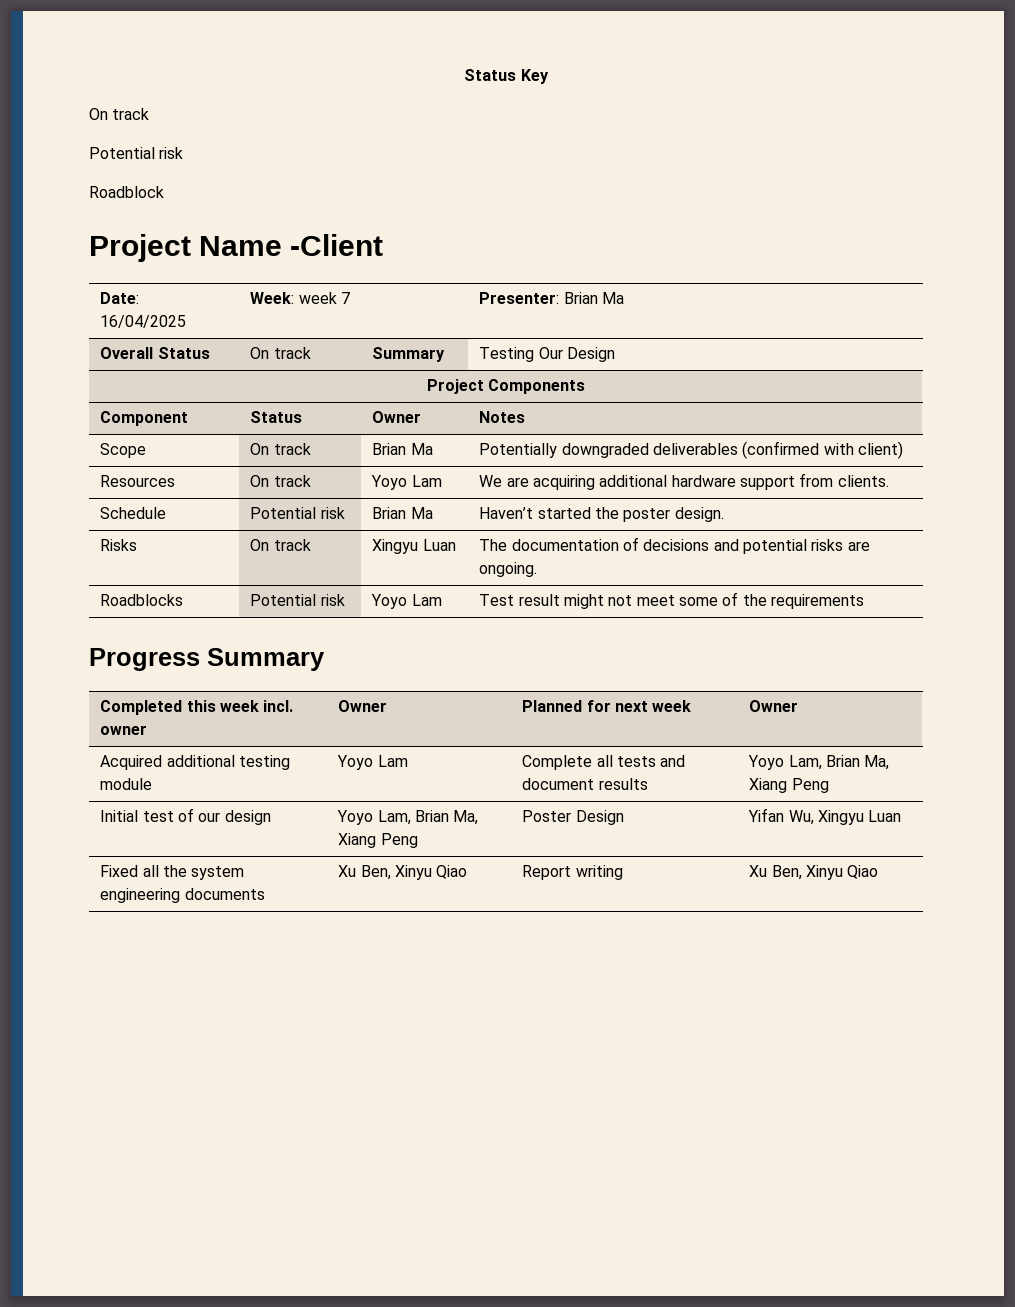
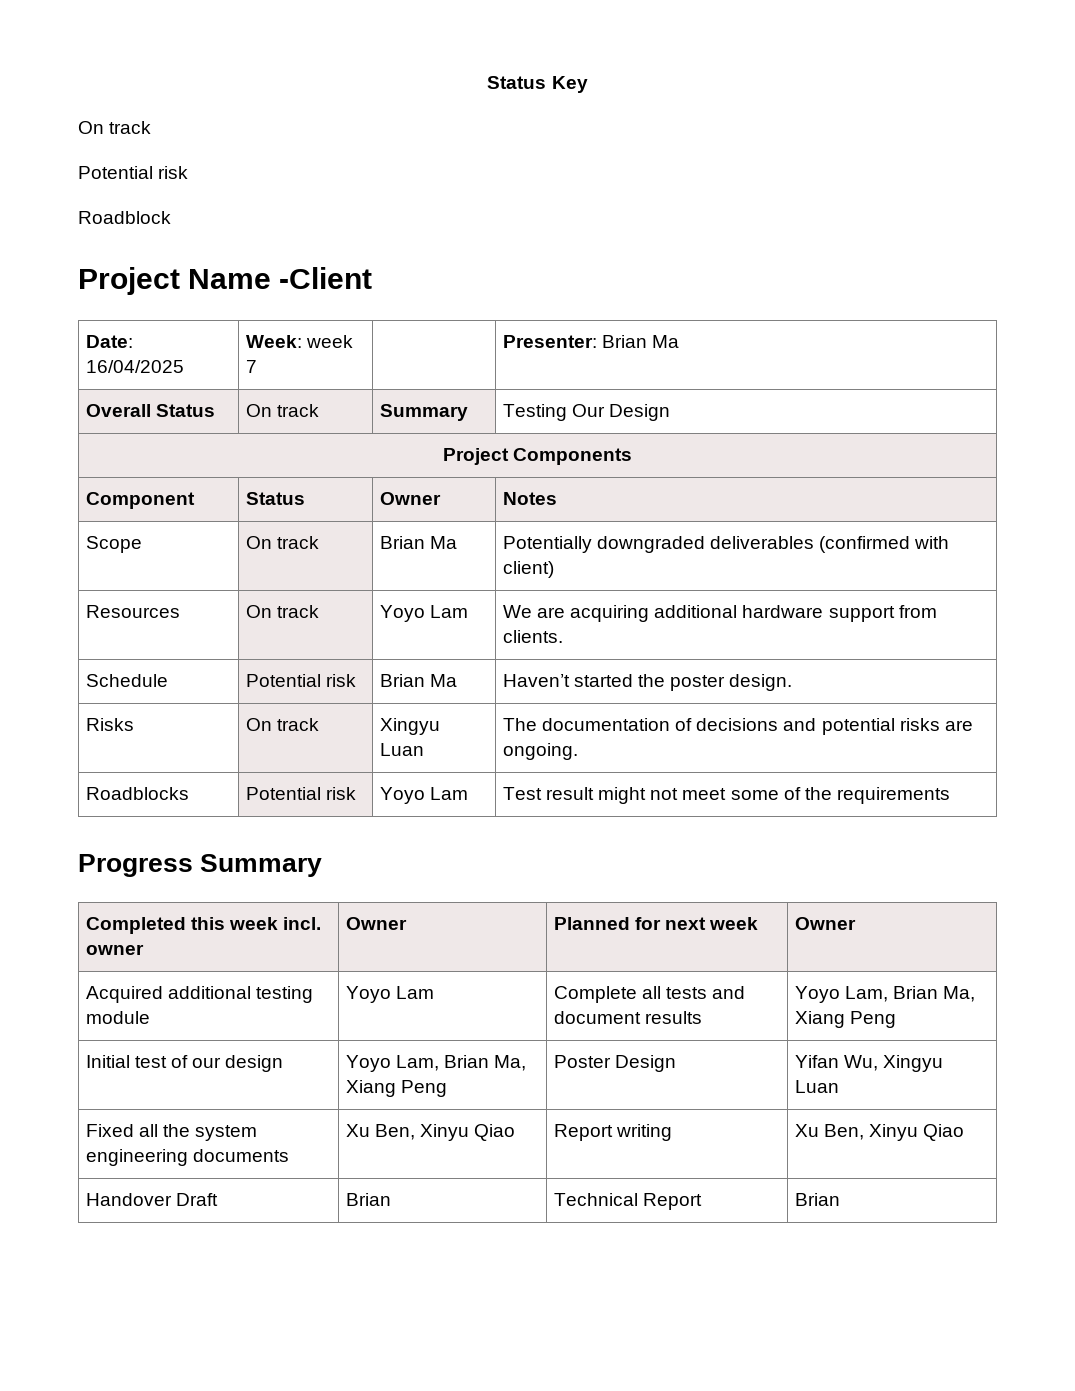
(879, 872) none -> [85,1193,218,1206] [345,1193,391,1206] [553,1193,702,1210] [794,1193,840,1206] // Handover Draft | Brian | Technical Report | Brian

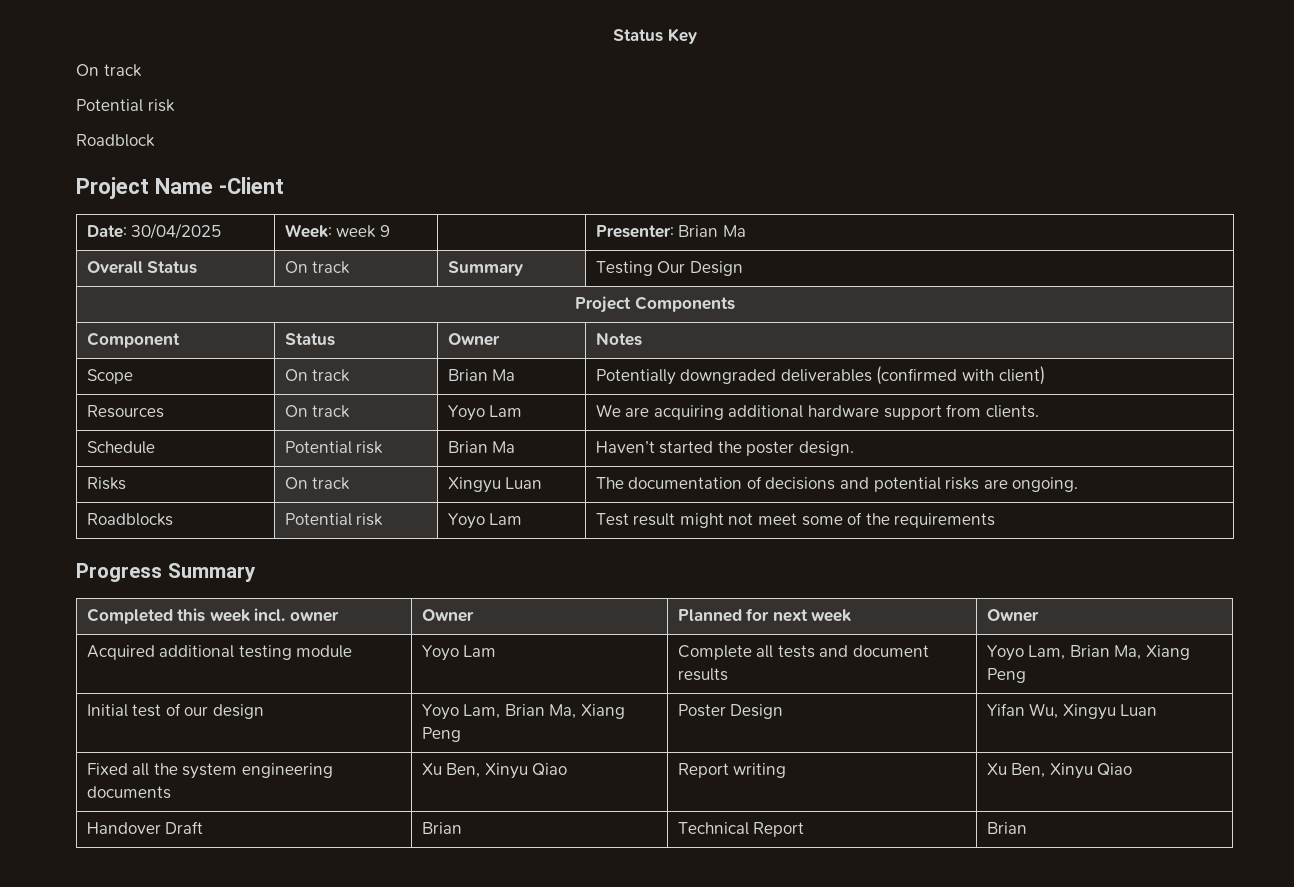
[85,360,184,373] 16/04/2025 -> [131,223,222,239] 30/04/2025
[245,360,257,373] 7 -> [379,225,390,237] 9

